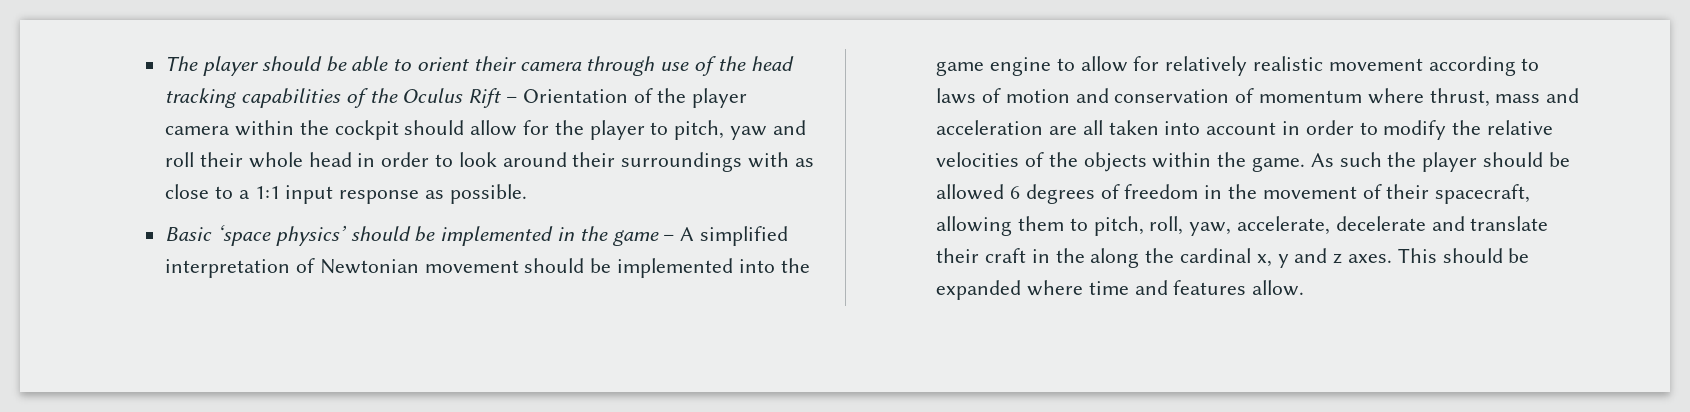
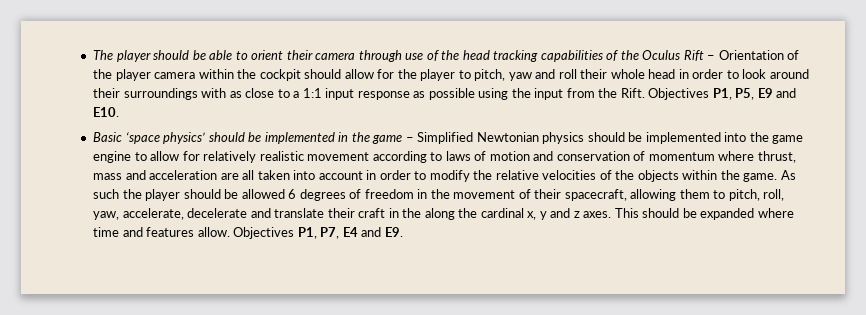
[449,184,527,204] possible. -> [428,88,797,100] [93,107,120,117] possible using the input from the Rift. Objectives P1, P5, E9 and E10.
[680,226,788,246] [165,258,519,278] A simplified interpretation of Newtonian movement -> [417,132,585,144] Simplified Newtonian physics
(1305, 288) none -> [233,227,403,239] Objectives P1, P7, E4 and E9.

